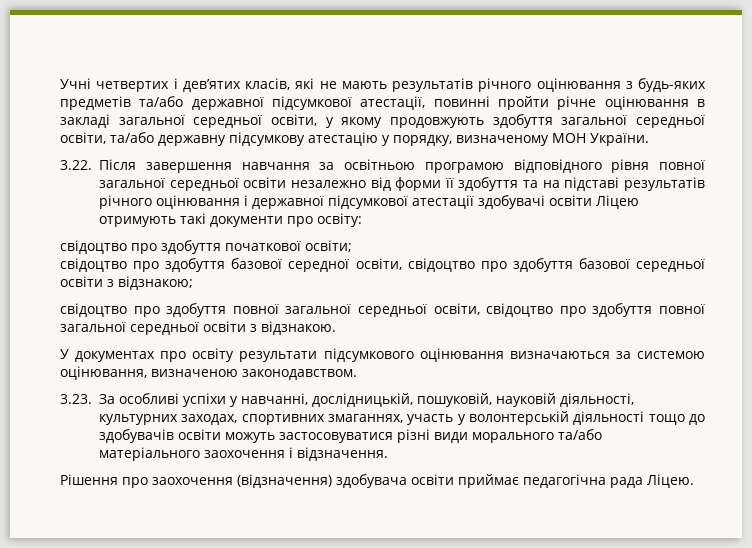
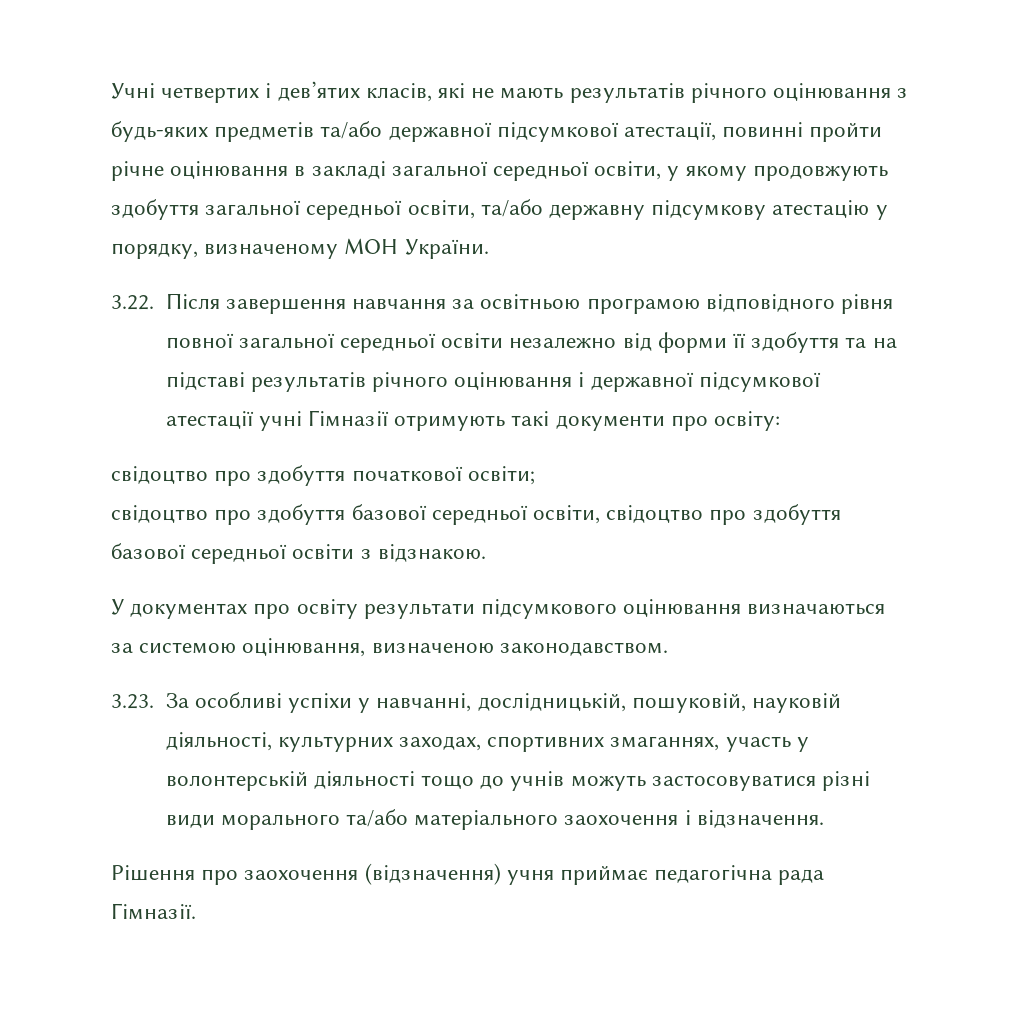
[478,195,639,209] здобувачі освіти Ліцею -> [258,410,389,431] учні Гімназії
[288,259,350,272] середної -> [431,505,528,525] середньої
[118,276,193,290] [60,303,706,317] [60,321,257,335] відзнакою; // свідоцтво про здобуття повної загальної середньої освіти, свідоцтво про здобуття повної загальної середньої освіти з -> (372, 554) none
[99,429,221,443] здобувачів освіти -> [510,771,565,791] учнів
[336,474,454,488] здобувача освіти -> [506,870,554,885] учня
[647,474,694,488] Ліцею. -> [111,903,196,920] Гімназії.

